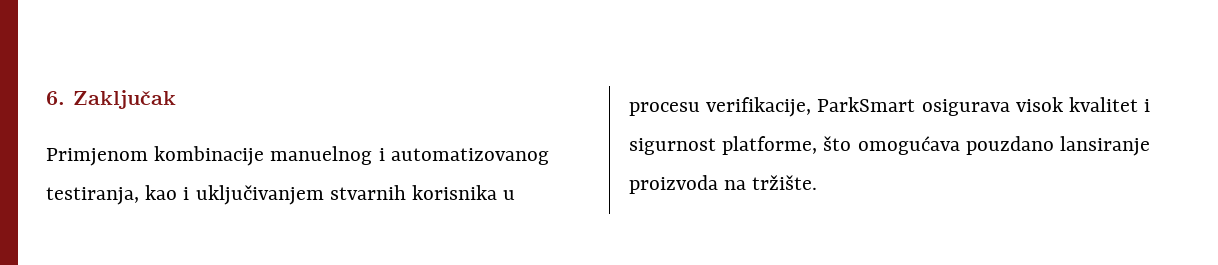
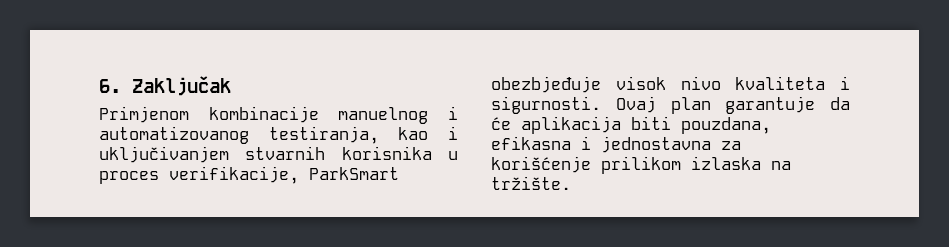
[629,102,700,116] procesu -> [99,171,159,184] proces
[921,97,1151,116] [629,136,1151,156] [629,175,718,194] osigurava visok kvalitet i sigurnost platforme, što omogućava pouzdano lansiranje proizvoda -> [491,76,850,93] [491,96,850,114] [491,116,771,134] [491,136,741,153] [491,156,761,174] obezbjeđuje visok nivo kvaliteta i sigurnosti. Ovaj plan garantuje da će aplikacija biti pouzdana, efikasna i jednostavna za korišćenje prilikom izlaska

